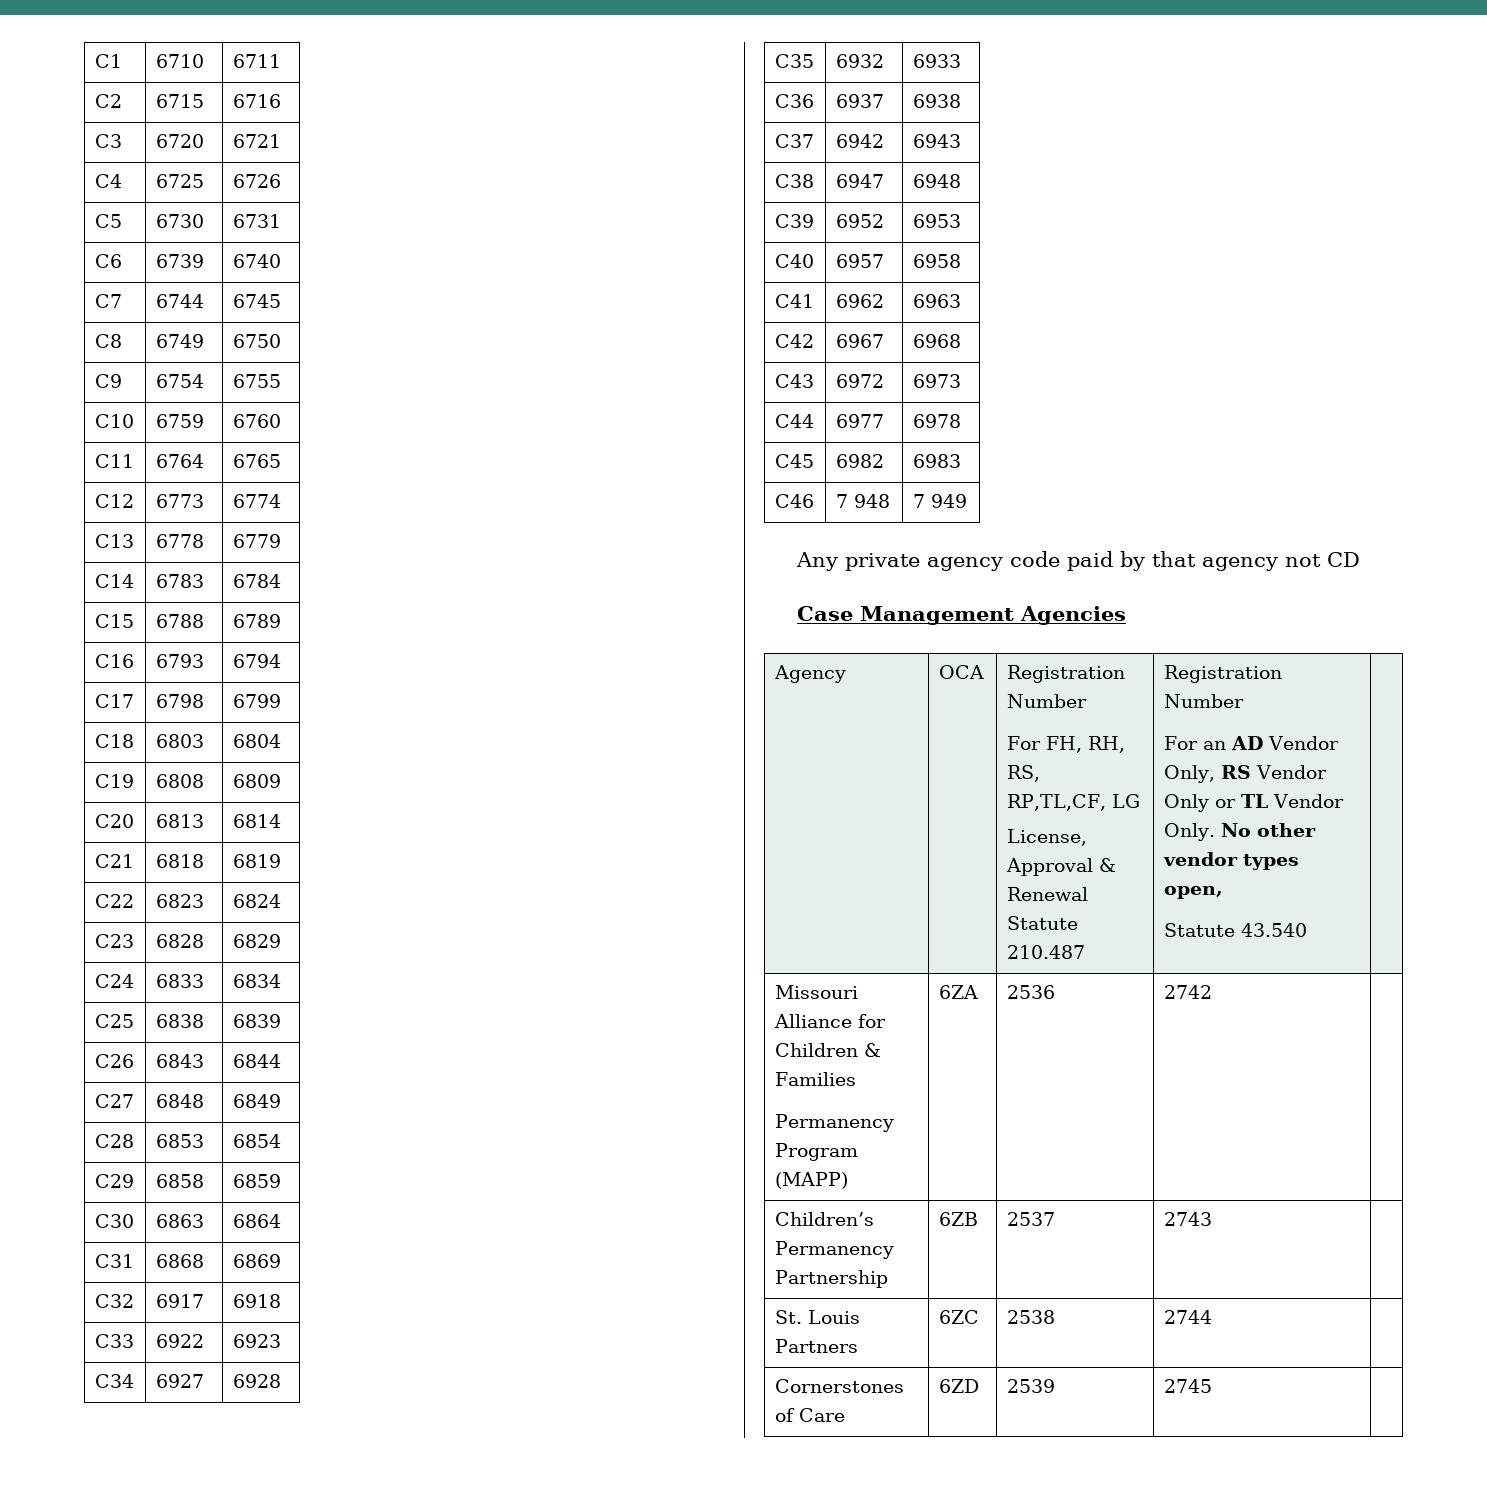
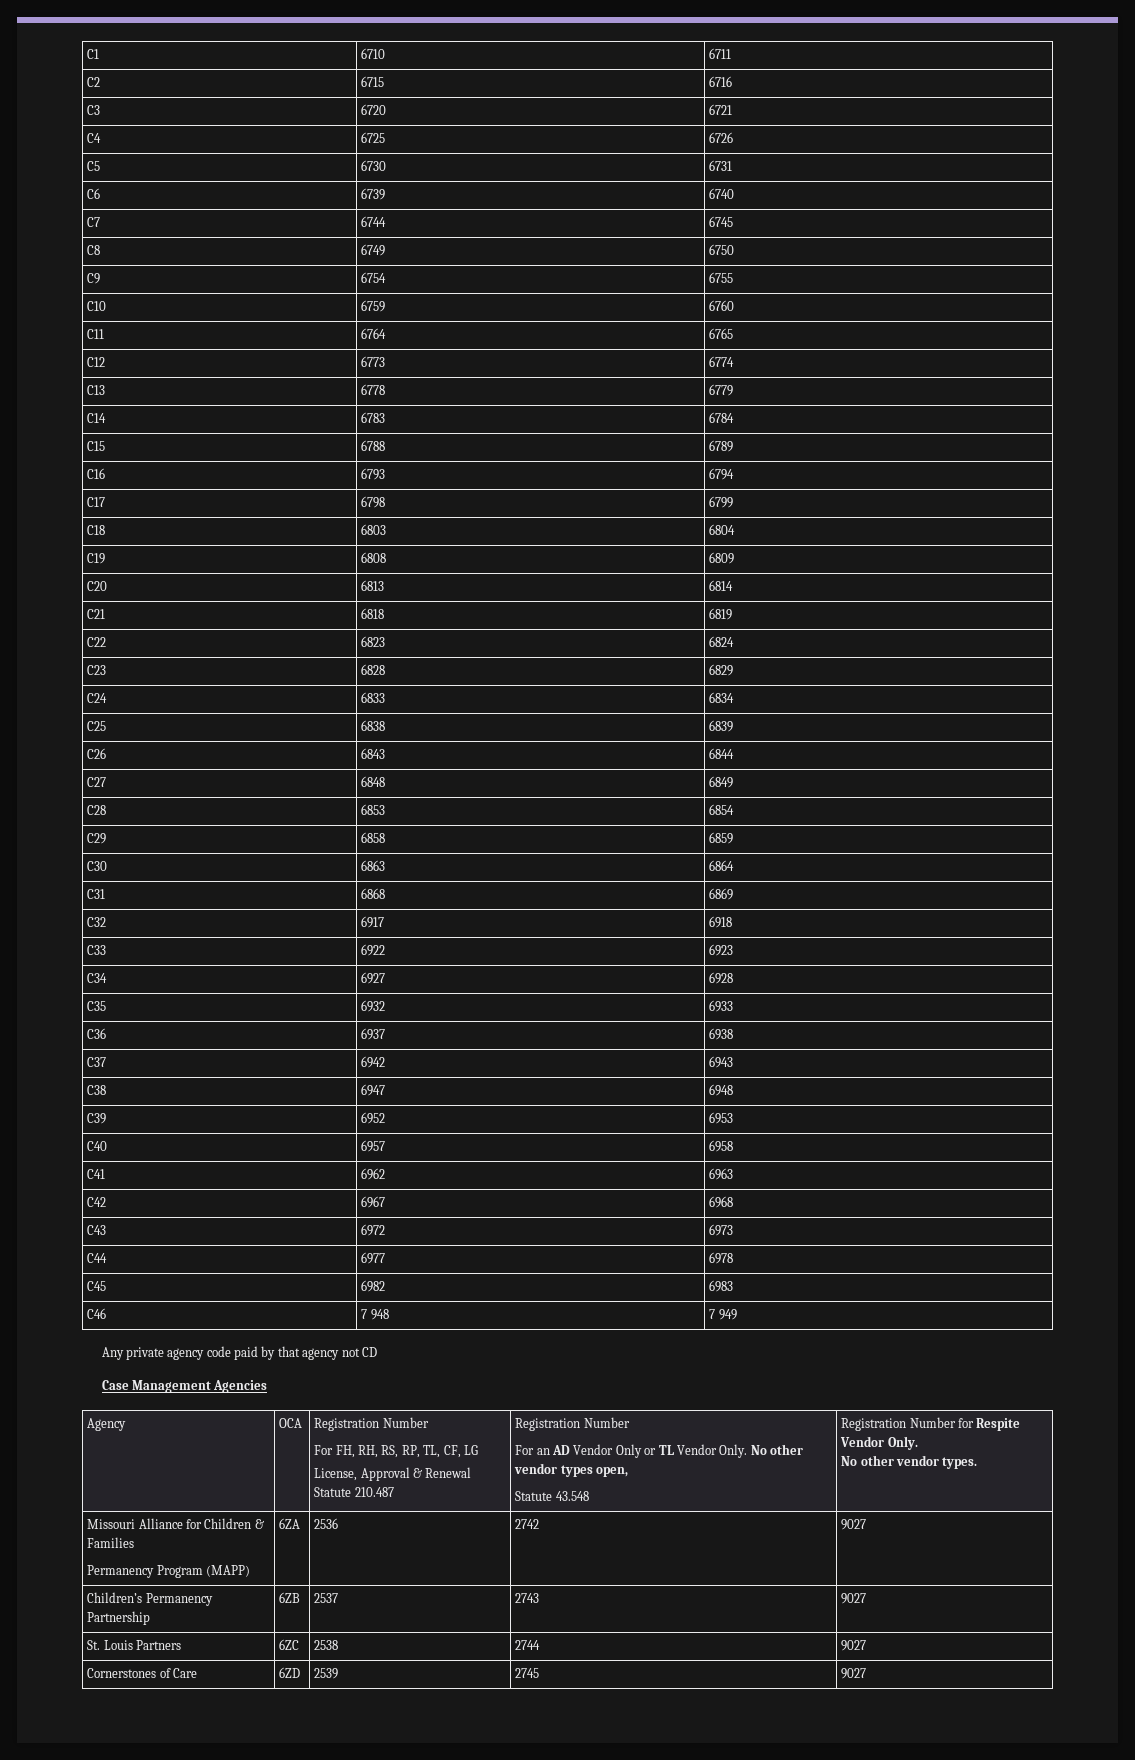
[1006,794,1106,811] RP,TL,CF, -> [401,1445,461,1458] RP, TL, CF,
[1163,765,1327,783] Only, RS Vendor -> (614, 1449) none
[1240,923,1307,937] 43.540 | -> [555,1491,589,1501] [841,1417,1021,1431] [840,1436,918,1450] [841,1455,978,1469] 43.548 | Registration Number for Respite Vendor Only. // No other vendor types.
(1212, 992) none -> [841,1519,867,1530] 9027
(1212, 1219) none -> [841,1593,867,1604] 9027
(1212, 1317) none -> [841,1640,867,1651] 9027
(1212, 1386) none -> [841,1668,867,1679] 9027

